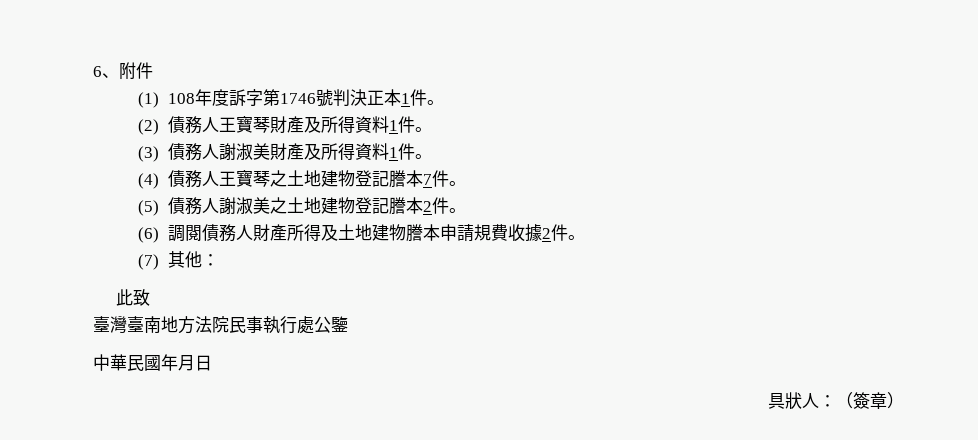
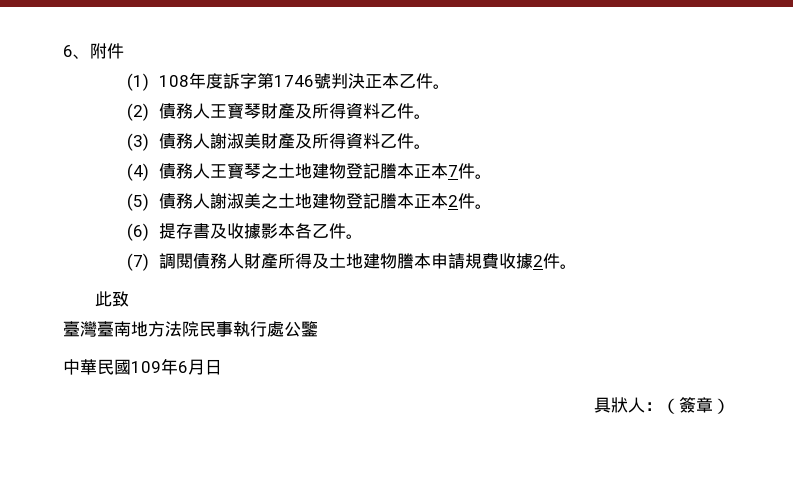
[400,93,410,104] 1 -> [398,74,416,88] 乙
[388,120,398,131] 1 -> [379,104,397,118] 乙
[388,147,398,158] 1 -> [379,134,397,148] 乙
(423, 178) none -> [413,163,448,179] 正本
(423, 205) none -> [413,193,448,209] 正本
(160, 235) none -> [158,223,363,239] [126,253,149,271] 提存書及收據影本各乙件。 // (7)
[138,251,219,270] // (7)其他： -> (577, 266) none
[161,354,178,371] 年 -> [131,358,188,375] 109年6

